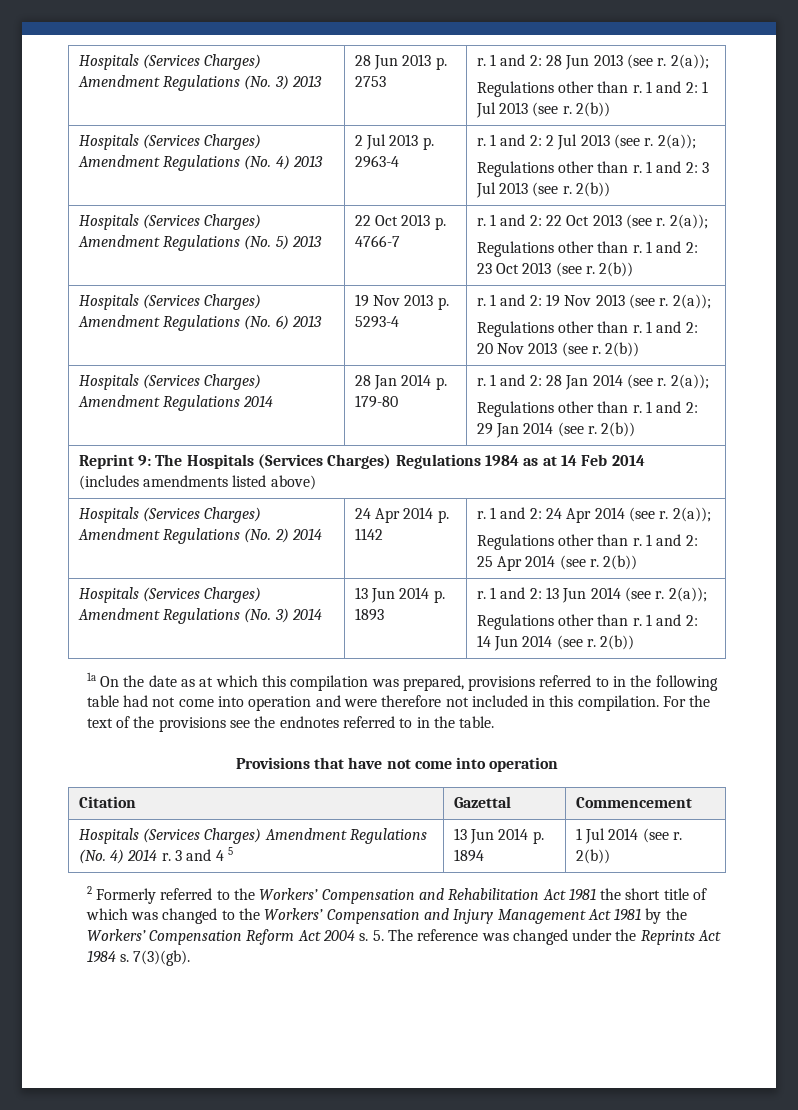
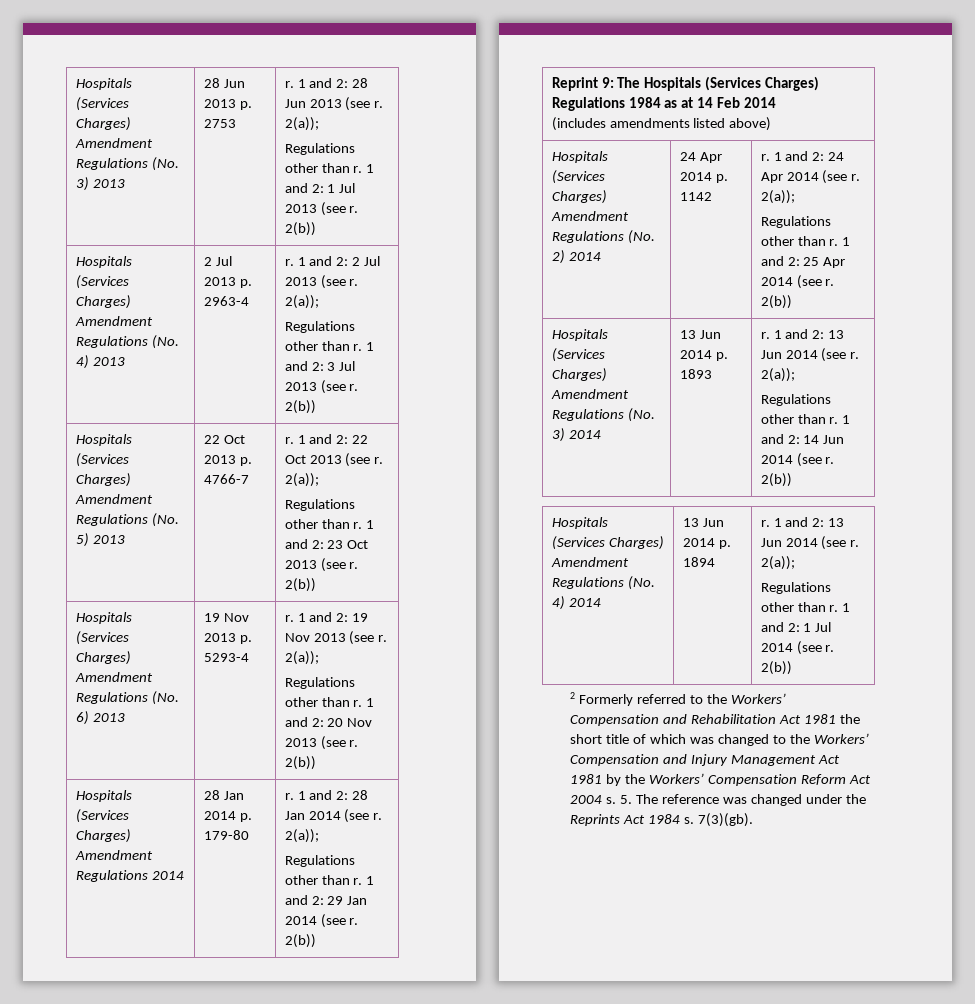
[86,672,718,691] [86,695,711,711] [86,716,495,732] [235,757,559,772] [78,796,136,808] [453,796,511,808] [575,797,692,808] // 1a On the date as at which this compilation was prepared, provisions referred to in the following table had not come into operation and were therefore not included in this compilation. For the text of the provisions see the endnotes referred to in the table. // Provisions that have not come into operation // Citation | Gazettal | Commencement -> (792, 480) none
[161,847,234,861] r. 3 and 4 5 -> (601, 602) none
(484, 855) none -> [760,517,845,527] [760,536,860,550] [760,556,795,570] [760,582,831,594] [760,602,851,612] [760,622,800,632] r. 1 and 2: 13 Jun 2014 (see r. 2(a)); // Regulations other than r. 1 and 2:

